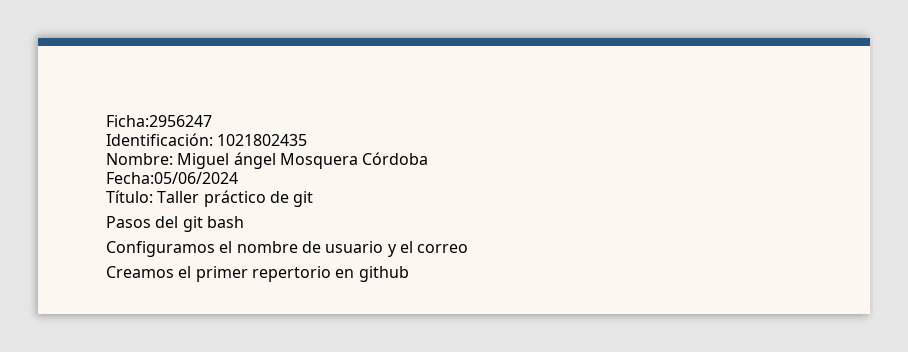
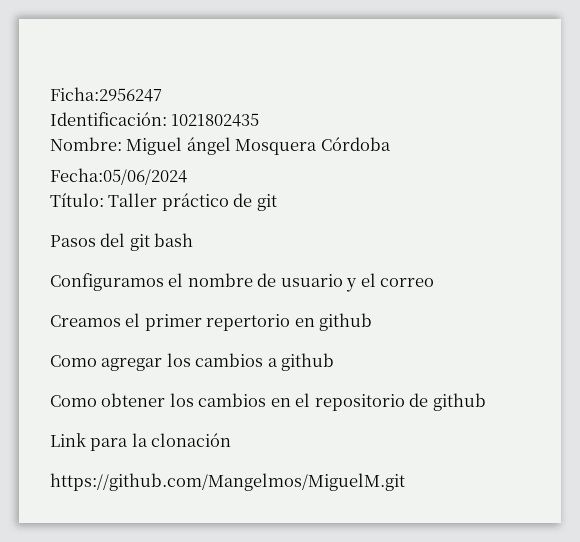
(409, 274) none -> [50,353,335,371] [50,393,486,411] [50,433,232,451] [50,473,405,491] // Como agregar los cambios a github // Como obtener los cambios en el repositorio de github // Link para la clonación // https://github.com/Mangelmos/MiguelM.git

